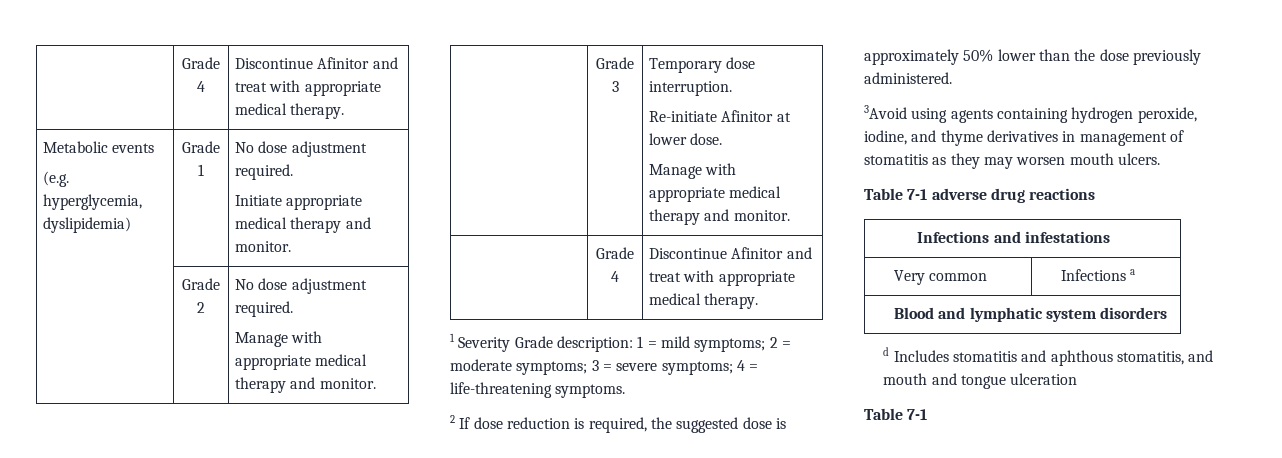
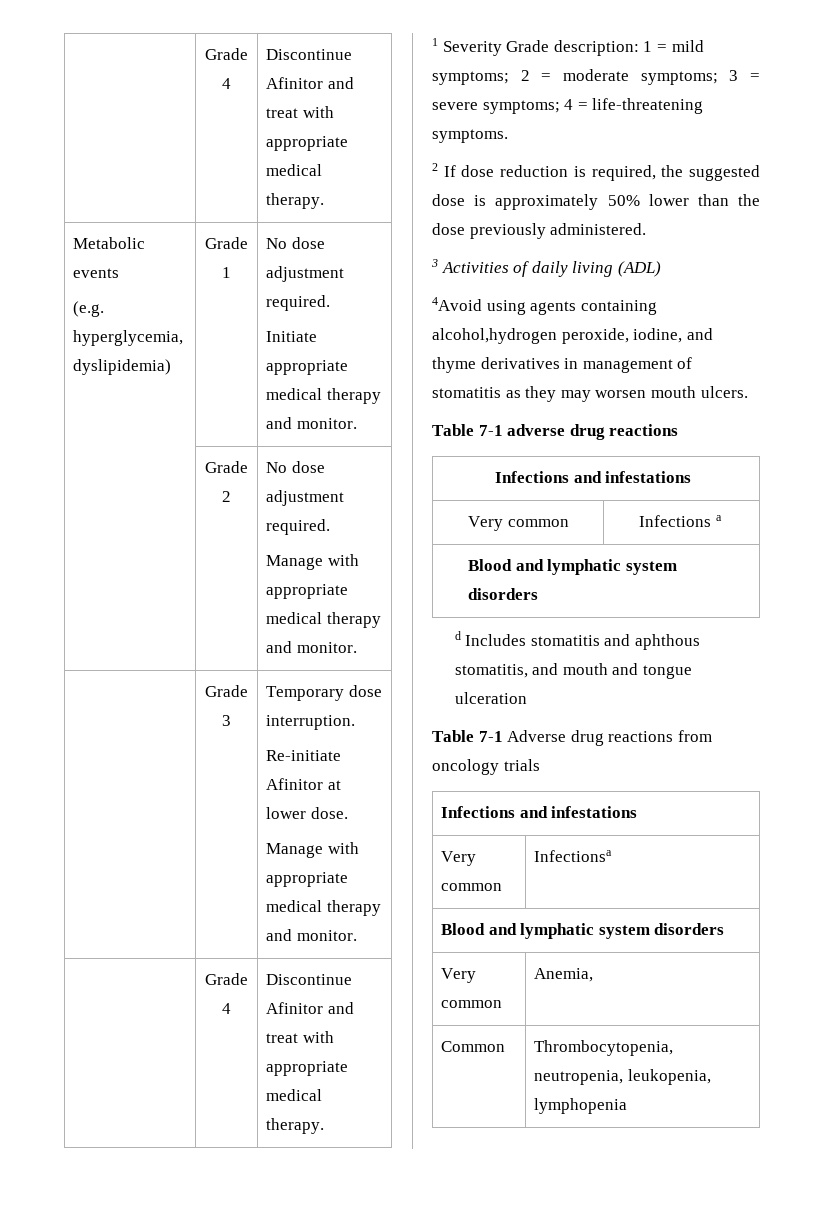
[864,105,907,119] 3Avoid -> [431,259,661,277] [432,297,482,311] 3 Activities of daily living (ADL) // 4Avoid
[1071,107,1134,123] hydrogen -> [432,328,557,344] alcohol,hydrogen
(928, 414) none -> [507,730,712,746] [432,759,540,775] [441,806,638,818] [441,851,477,866] [441,883,503,891] [534,850,613,862] [441,923,725,939] [441,968,477,983] [441,1000,503,1008] [534,968,594,982] [441,1041,506,1052] [534,1040,674,1056] [534,1069,711,1085] [534,1098,628,1114] Adverse drug reactions from oncology trials // Infections and infestations // Very common | Infectionsa // Blood and lymphatic system disorders // Very common | Anemia, // Common | Thrombocytopenia, neutropenia, leukopenia, lymphopenia

